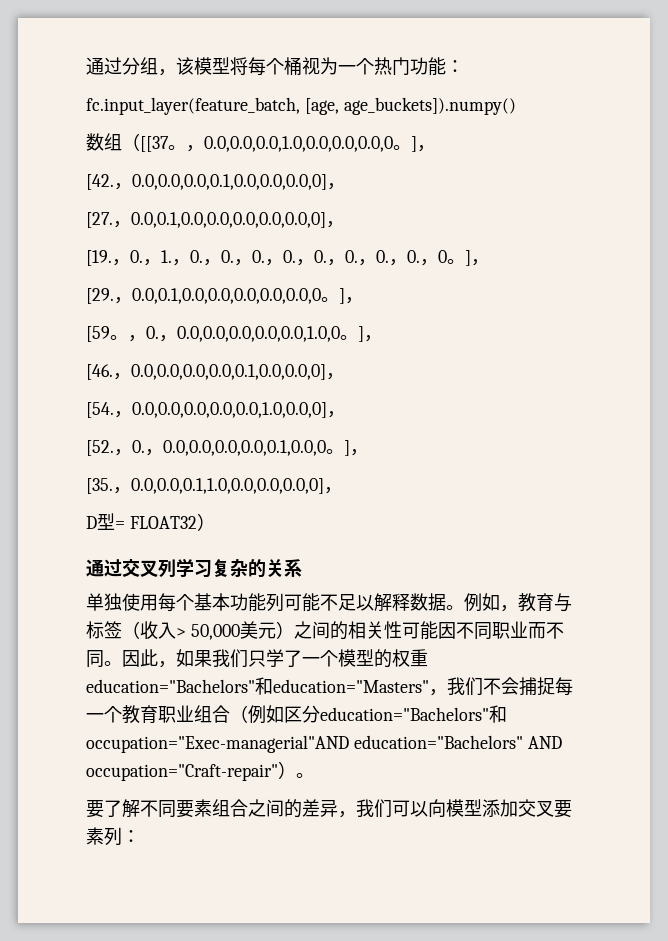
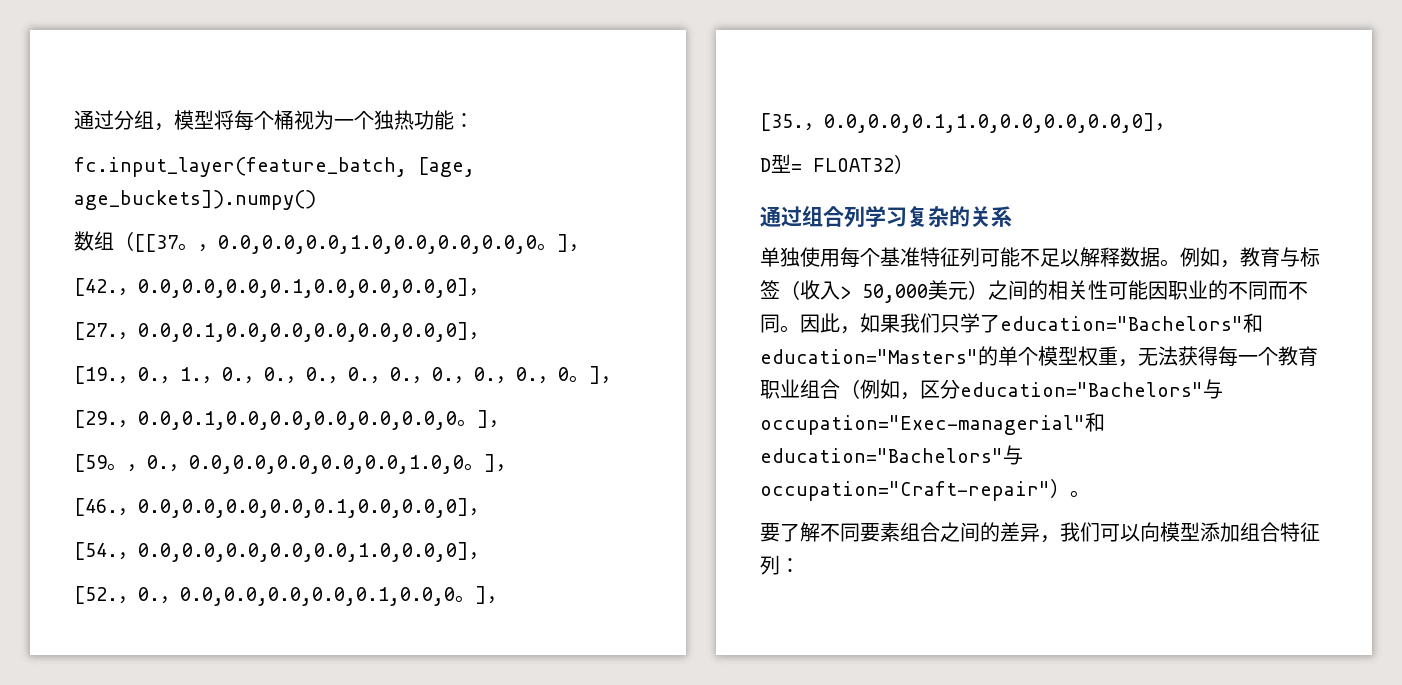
[176,57,194,75] 该 -> (174, 127) none
[374,57,410,75] 热门 -> [374,110,414,130] 独热
[122,559,158,577] 交叉 -> [802,206,844,227] 组合
[212,593,266,612] 本功能 -> [900,247,960,267] 准特征
[455,621,528,640] 不同职业 -> [1168,280,1268,300] 职业的不同
[302,649,428,668] [86,677,555,696] 一个模型的权重education="Bachelors"和education="Masters"，我们不会捕捉 -> [1000,313,1263,333] [760,346,1218,367] education="Bachelors"和education="Masters"的单个模型权重，无法获得
(284, 714) none -> [900,392,920,400] ，
[489,705,507,723] [86,735,562,753] 和occupation="Exec-managerial"AND education="Bachelors" AND -> [1203,379,1223,399] [760,412,1105,435] [760,445,1023,465] 与occupation="Exec-managerial"和education="Bachelors"与
[518,799,572,818] [86,827,104,845] 交叉要素 -> [1240,522,1320,542] 组合特征

